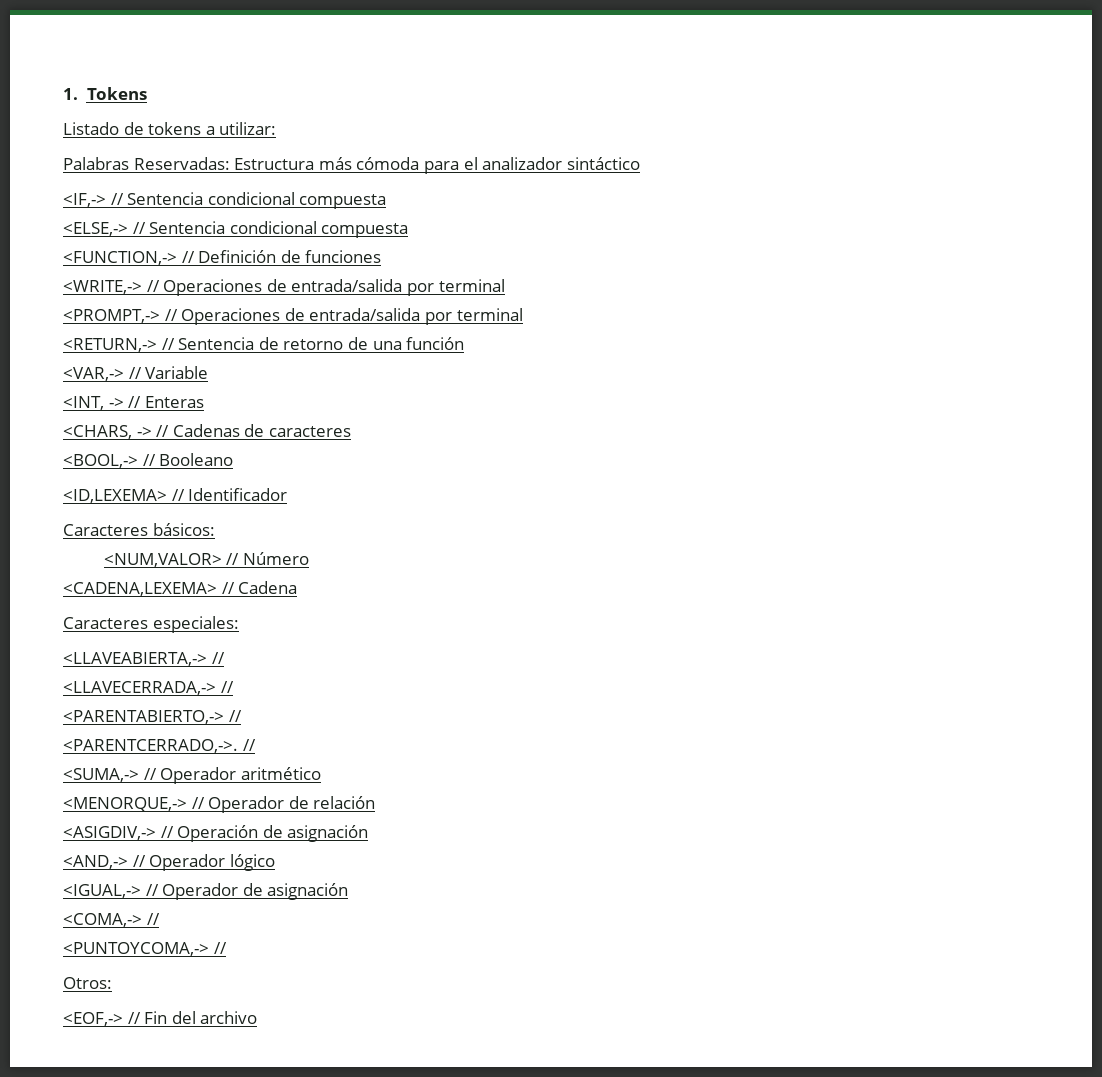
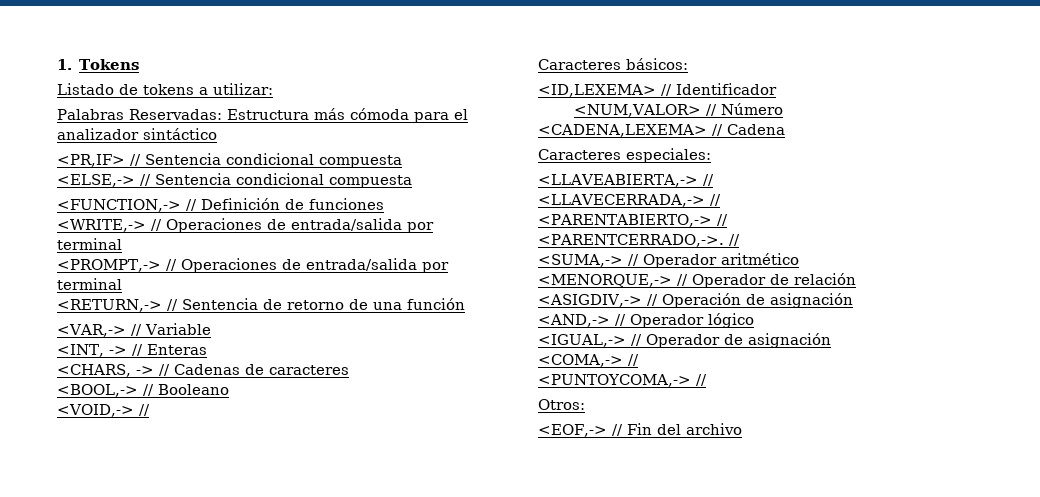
[63,193,106,207] <IF,-> -> [57,154,125,167] <PR,IF>
(234, 459) none -> [57,404,150,417] [538,58,688,70] // <VOID,-> // // Caracteres básicos:
[63,523,215,536] // Caracteres básicos: -> (777, 89) none

